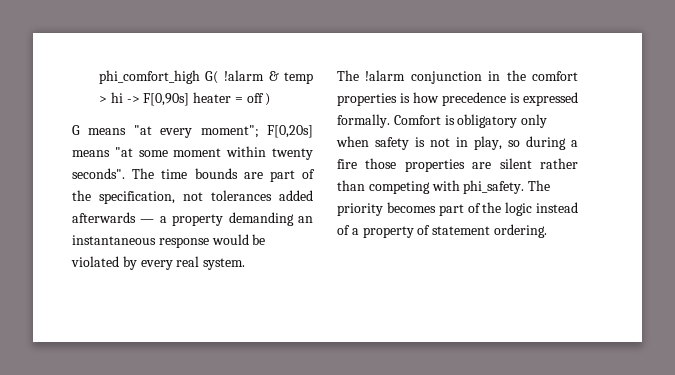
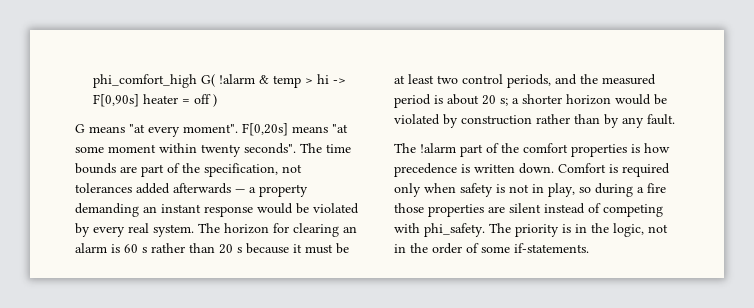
[200,125,259,138] moment"; -> [183,124,238,133] moment".
[72,235,156,245] instantaneous -> [161,204,201,213] instant
(246, 264) none -> [198,223,357,237] [75,243,349,254] [394,74,656,88] [394,94,667,108] [394,114,675,128] The horizon for clearing an alarm is 60 s rather than 20 s because it must be at least two control periods, and the measured period is about 20 s; a shorter horizon would be violated by construction rather than by any fault.
[410,71,501,84] conjunction in -> [460,143,499,157] part of
[523,92,578,106] [337,114,390,128] expressed formally. -> [474,163,554,174] written down.
[457,114,518,128] obligatory -> [622,163,670,177] required
[540,158,578,169] [337,180,365,191] rather than -> [544,203,601,214] instead of
[386,202,578,216] [337,224,547,238] becomes part of the logic instead of a property of statement ordering. -> [562,223,668,237] [394,243,589,254] is in the logic, not in the order of some if-statements.

